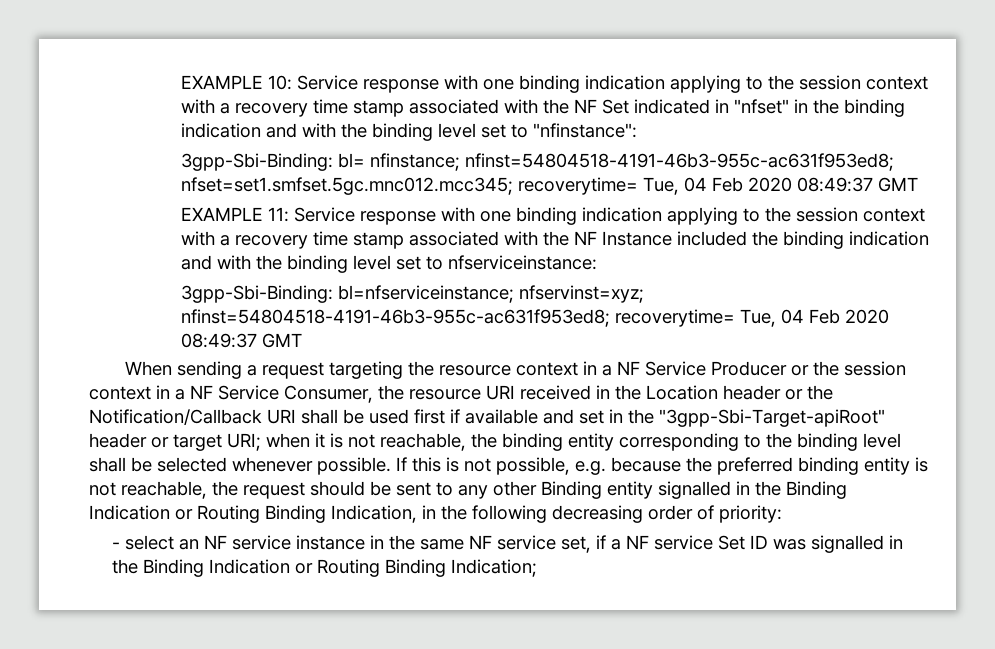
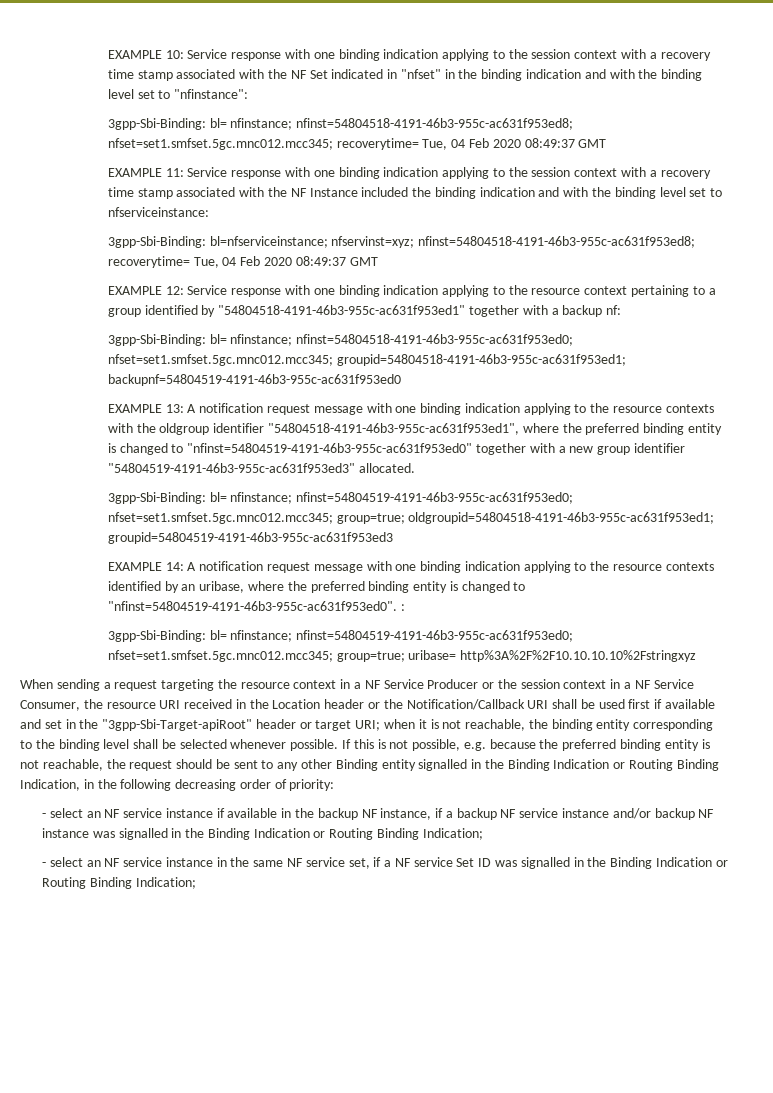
(303, 340) none -> [107,285,716,297] [107,305,622,317] [107,334,574,346] [107,354,626,366] [107,374,401,386] [107,403,714,415] [107,423,722,435] [107,443,685,455] [107,463,415,473] [107,492,574,504] [107,512,715,524] [107,532,393,544] [107,561,714,573] [107,581,526,593] [107,601,405,611] [107,630,574,642] [107,650,697,662] // EXAMPLE 12: Service response with one binding indication applying to the resource context pertaining to a group identified by "54804518-4191-46b3-955c-ac631f953ed1" together with a backup nf: // 3gpp-Sbi-Binding: bl= nfinstance; nfinst=54804518-4191-46b3-955c-ac631f953ed0; nfset=set1.smfset.5gc.mnc012.mcc345; groupid=54804518-4191-46b3-955c-ac631f953ed1; backupnf=54804519-4191-46b3-955c-ac631f953ed0 // EXAMPLE 13: A notification request message with one binding indication applying to the resource contexts with the oldgroup identifier "54804518-4191-46b3-955c-ac631f953ed1", where the preferred binding entity is changed to "nfinst=54804519-4191-46b3-955c-ac631f953ed0" together with a new group identifier "54804519-4191-46b3-955c-ac631f953ed3" allocated. // 3gpp-Sbi-Binding: bl= nfinstance; nfinst=54804519-4191-46b3-955c-ac631f953ed0; nfset=set1.smfset.5gc.mnc012.mcc345; group=true; oldgroupid=54804518-4191-46b3-955c-ac631f953ed1; groupid=54804519-4191-46b3-955c-ac631f953ed3 // EXAMPLE 14: A notification request message with one binding indication applying to the resource contexts identified by an uribase, where the preferred binding entity is changed to "nfinst=54804519-4191-46b3-955c-ac631f953ed0". : // 3gpp-Sbi-Binding: bl= nfinstance; nfinst=54804519-4191-46b3-955c-ac631f953ed0; nfset=set1.smfset.5gc.mnc012.mcc345; group=true; uribase= http%3A%2F%2F10.10.10.10%2Fstringxyz
(782, 514) none -> [41,808,715,820] [41,828,483,840] // - select an NF service instance if available in the backup NF instance, if a backup NF service instance and/or backup NF instance was signalled in the Binding Indication or Routing Binding Indication;

